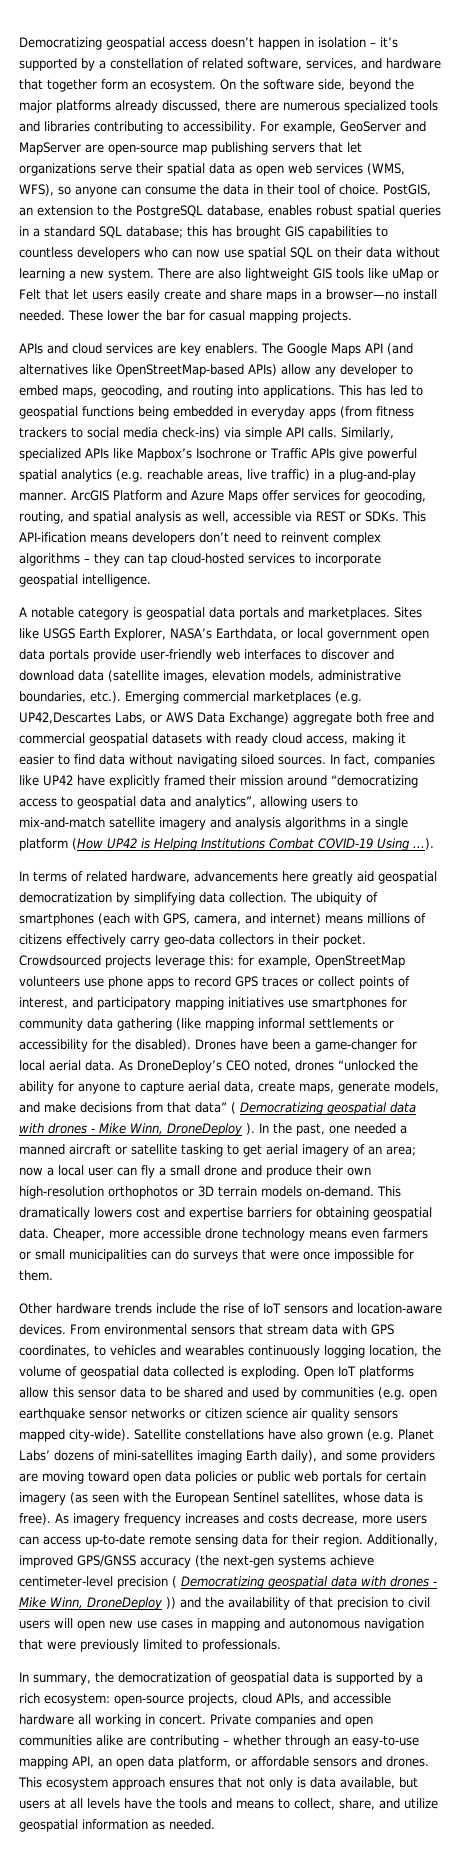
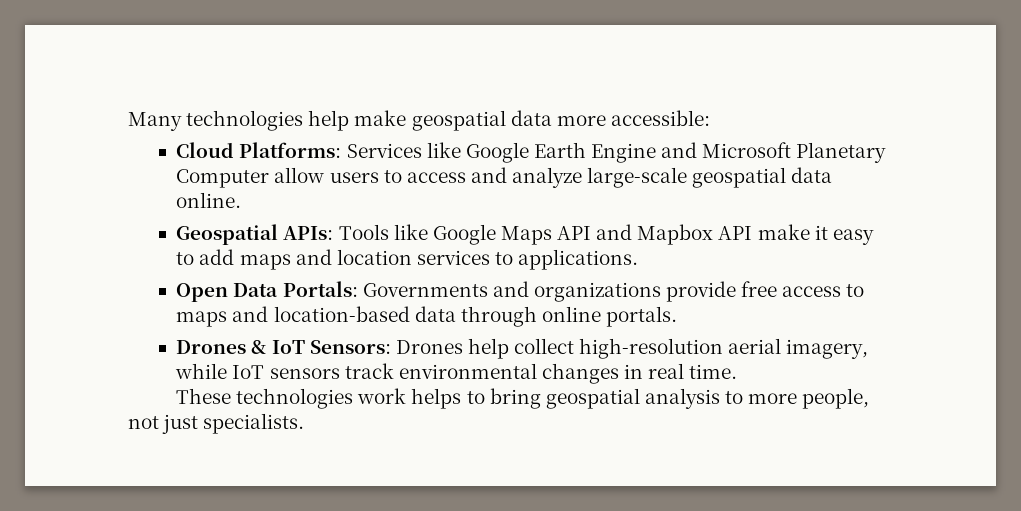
[19,37,398,50] [19,58,441,71] [19,79,414,92] [19,100,438,113] [19,121,426,134] [19,142,362,155] [19,163,405,176] [19,184,431,197] [19,205,441,218] [19,226,388,239] [19,247,440,260] [19,268,439,281] [19,289,437,302] [19,310,352,323] [19,343,413,356] [19,364,413,377] [19,385,423,398] [19,406,414,419] [19,427,394,440] [19,448,417,461] [19,469,416,482] [19,490,426,503] [19,511,426,524] [19,532,381,545] [19,553,381,566] [19,574,151,587] [19,607,422,620] [19,628,429,641] [19,649,394,662] [19,670,401,683] [19,691,362,704] [19,712,434,725] [19,733,406,746] [19,754,435,767] [19,775,418,788] [19,796,358,809] [19,817,408,830] [19,838,434,851] [19,871,437,884] [19,892,378,905] [19,913,426,926] [19,934,366,947] [19,955,405,968] [19,976,410,989] [19,997,407,1010] [19,1018,394,1031] [19,1039,417,1052] [19,1060,418,1073] [19,1081,439,1094] [19,1102,416,1115] [19,1123,407,1136] [19,1144,416,1157] [19,1165,371,1178] [19,1186,401,1199] [19,1207,432,1220] [19,1228,428,1241] [19,1249,414,1262] [19,1270,53,1281] [19,1303,442,1314] [19,1324,394,1335] [19,1345,441,1358] [19,1366,414,1379] [19,1387,437,1400] [19,1408,398,1421] [19,1429,434,1442] [19,1450,435,1463] [19,1471,426,1484] [19,1492,423,1505] [19,1513,427,1526] [19,1534,438,1547] [19,1555,374,1568] [19,1576,437,1589] [19,1597,430,1610] [19,1618,424,1631] [19,1639,281,1652] [19,1672,423,1685] [19,1693,391,1706] [19,1714,373,1727] [19,1735,419,1748] [19,1756,429,1769] [18,1777,418,1790] [19,1798,438,1810] [19,1819,215,1832] Democratizing geospatial access doesn’t happen in isolation – it’s supported by a constellation of related software, services, and hardware that together form an ecosystem. On the software side, beyond the major platforms already discussed, there are numerous specialized tools and libraries contributing to accessibility. For example, GeoServer and MapServer are open-source map publishing servers that let organizations serve their spatial data as open web services (WMS, WFS), so anyone can consume the data in their tool of choice. PostGIS, an extension to the PostgreSQL database, enables robust spatial queries in a standard SQL database; this has brought GIS capabilities to countless developers who can now use spatial SQL on their data without learning a new system. There are also lightweight GIS tools like uMap or Felt that let users easily create and share maps in a browser—no install needed. These lower the bar for casual mapping projects. // APIs and cloud services are key enablers. The Google Maps API (and alternatives like OpenStreetMap-based APIs) allow any developer to embed maps, geocoding, and routing into applications. This has led to geospatial functions being embedded in everyday apps (from fitness trackers to social media check-ins) via simple API calls. Similarly, specialized APIs like Mapbox’s Isochrone or Traffic APIs give powerful spatial analytics (e.g. reachable areas, live traffic) in a plug-and-play manner. ArcGIS Platform and Azure Maps offer services for geocoding, routing, and spatial analysis as well, accessible via REST or SDKs. This API-ification means developers don’t need to reinvent complex algorithms – they can tap cloud-hosted services to incorporate geospatial intelligence. // A notable category is geospatial data portals and marketplaces. Sites like USGS Earth Explorer, NASA’s Earthdata, or local government open data portals provide user-friendly web interfaces to discover and download data (satellite images, elevation models, administrative boundaries, etc.). Emerging commercial marketplaces (e.g. UP42,Descartes Labs, or AWS Data Exchange) aggregate both free and commercial geospatial datasets with ready cloud access, making it easier to find data without navigating siloed sources. In fact, companies like UP42 have explicitly framed their mission around “democratizing access to geospatial data and analytics”, allowing users to mix-and-match satellite imagery and analysis algorithms in a single platform (How UP42 is Helping Institutions Combat COVID-19 Using ...). // In terms of related hardware, advancements here greatly aid geospatial democratization by simplifying data collection. The ubiquity of smartphones (each with GPS, camera, and internet) means millions of citizens effectively carry geo-data collectors in their pocket. Crowdsourced projects leverage this: for example, OpenStreetMap volunteers use phone apps to record GPS traces or collect points of interest, and participatory mapping initiatives use smartphones for community data gathering (like mapping informal settlements or accessibility for the disabled). Drones have been a game-changer for local aerial data. As DroneDeploy’s CEO noted, drones “unlocked the ability for anyone to capture aerial data, create maps, generate models, and make decisions from that data” ( Democratizing geospatial data with drones - Mike Winn, DroneDeploy ). In the past, one needed a manned aircraft or satellite tasking to get aerial imagery of an area; now a local user can fly a small drone and produce their own high-resolution orthophotos or 3D terrain models on-demand. This dramatically lowers cost and expertise barriers for obtaining geospatial data. Cheaper, more accessible drone technology means even farmers or small municipalities can do surveys that were once impossible for them. // Other hardware trends include the rise of IoT sensors and location-aware devices. From environmental sensors that stream data with GPS coordinates, to vehicles and wearables continuously logging location, the volume of geospatial data collected is exploding. Open IoT platforms allow this sensor data to be shared and used by communities (e.g. open earthquake sensor networks or citizen science air quality sensors mapped city-wide). Satellite constellations have also grown (e.g. Planet Labs’ dozens of mini-satellites imaging Earth daily), and some providers are moving toward open data policies or public web portals for certain imagery (as seen with the European Sentinel satellites, whose data is free). As imagery frequency increases and costs decrease, more users can access up-to-date remote sensing data for their region. Additionally, improved GPS/GNSS accuracy (the next-gen systems achieve centimeter-level precision ( Democratizing geospatial data with drones - Mike Winn, DroneDeploy )) and the availability of that precision to civil users will open new use cases in mapping and autonomous navigation that were previously limited to professionals. // In summary, the democratization of geospatial data is supported by a rich ecosystem: open-source projects, cloud APIs, and accessible hardware all working in concert. Private companies and open communities alike are contributing – whether through an easy-to-use mapping API, an open data platform, or affordable sensors and drones. This ecosystem approach ensures that not only is data available, but users at all levels have the tools and means to collect, share, and utilize geospatial information as needed. -> [128,110,710,131] [176,142,887,163] [176,167,833,188] [176,192,242,208] [176,224,874,245] [176,249,639,270] [176,281,865,302] [176,306,678,327] [176,338,869,359] [175,363,738,384] [176,388,870,409] [128,413,305,434] Many technologies help make geospatial data more accessible: // Cloud Platforms: Services like Google Earth Engine and Microsoft Planetary Computer allow users to access and analyze large-scale geospatial data online. // Geospatial APIs: Tools like Google Maps API and Mapbox API make it easy to add maps and location services to applications. // Open Data Portals: Governments and organizations provide free access to maps and location-based data through online portals. // Drones & IoT Sensors: Drones help collect high-resolution aerial imagery, while IoT sensors track environmental changes in real time. // These technologies work helps to bring geospatial analysis to more people, not just specialists.

